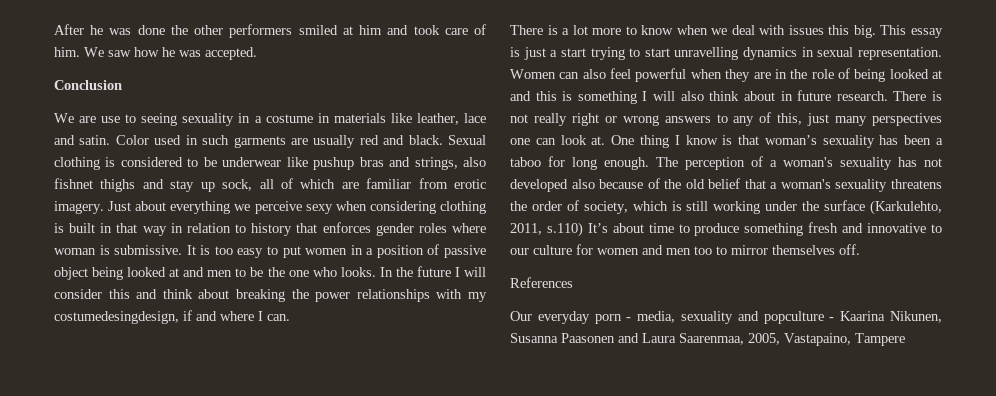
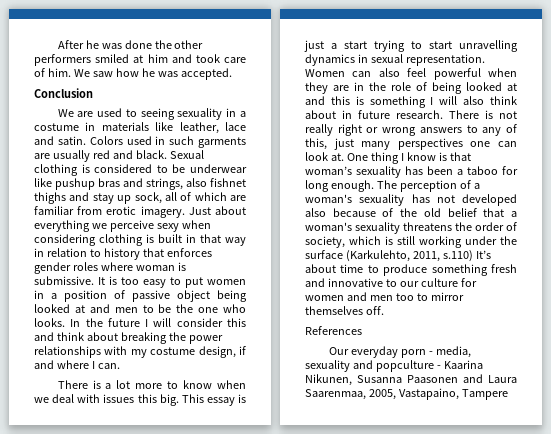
[101,116,121,123] use -> [97,108,123,117] used
[115,135,149,145] Color -> [89,136,123,145] Colors
[54,311,179,324] costumedesingdesign, -> [150,346,236,358] costume design,

